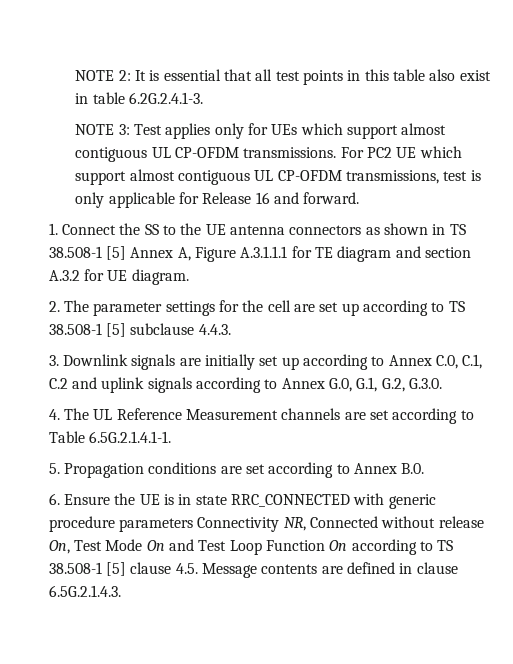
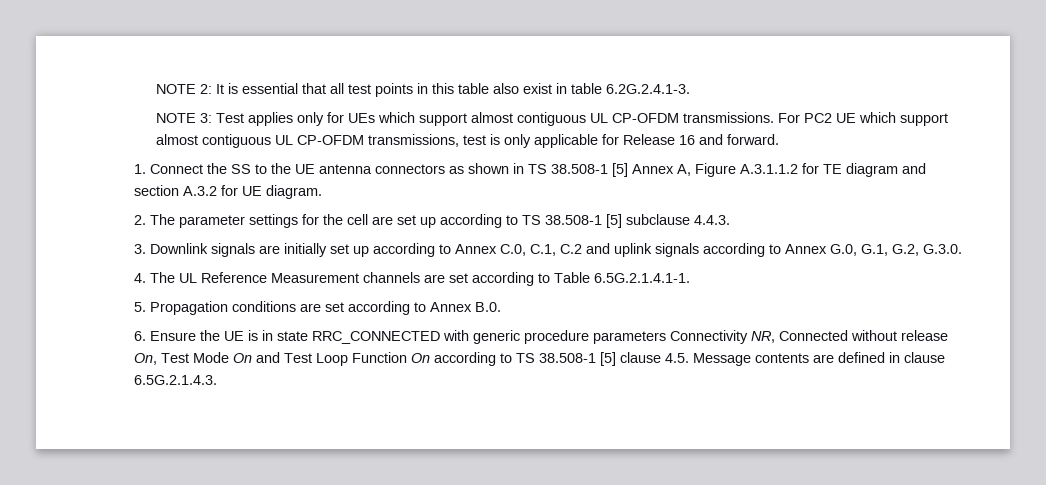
[240,246,288,258] A.3.1.1.1 -> [739,164,798,174] A.3.1.1.2

